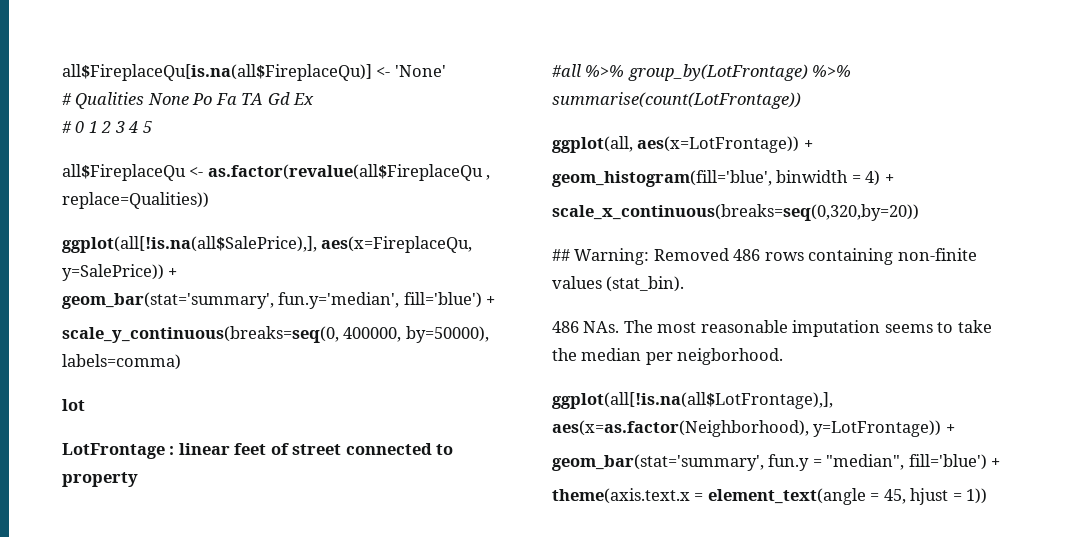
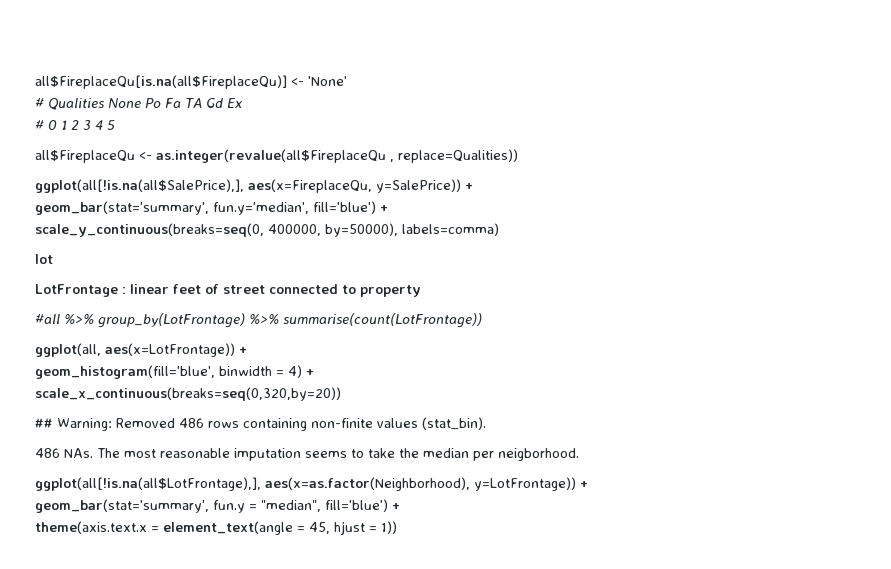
[207,164,483,181] as.factor(revalue(all$FireplaceQu -> [156,149,386,163] as.integer(revalue(all$FireplaceQu

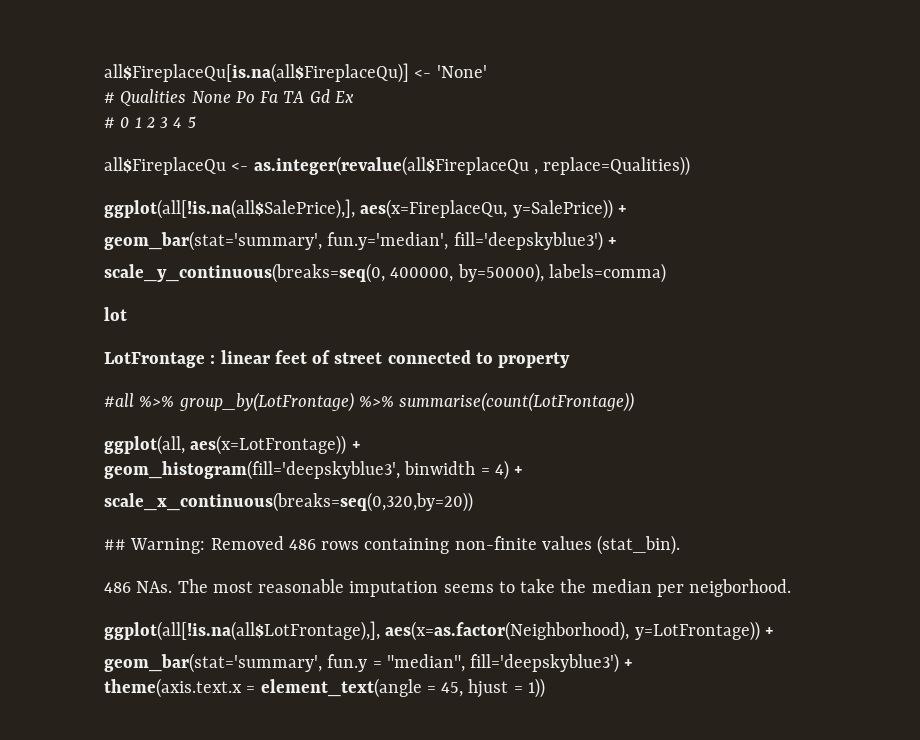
[313,201,376,214] fill='blue') -> [453,231,603,251] fill='deepskyblue3')
[35,365,215,379] geom_histogram(fill='blue', -> [104,460,400,480] geom_histogram(fill='deepskyblue3',
[325,499,388,512] fill='blue') -> [470,653,620,673] fill='deepskyblue3')

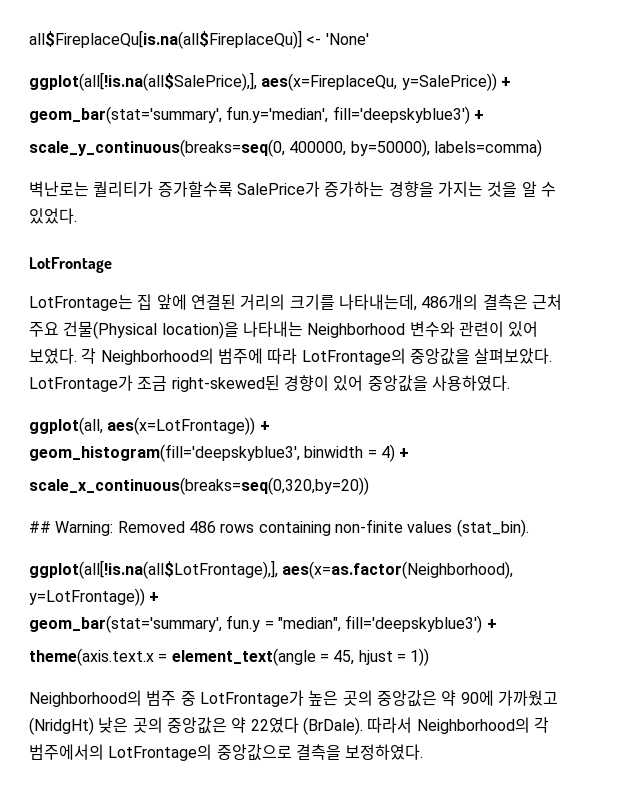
[104,89,354,106] [104,116,196,128] [104,156,691,176] // # Qualities None Po Fa TA Gd Ex // # 0 1 2 3 4 5 // all$FireplaceQu <- as.integer(revalue(all$FireplaceQu , replace=Qualities)) -> (369, 39) none
[104,307,127,321] [104,350,571,368] [104,392,635,412] lot // LotFrontage : linear feet of street connected to property // #all %>% group_by(LotFrontage) %>% summarise(count(LotFrontage)) -> [29,181,556,197] [29,208,77,224] [29,257,112,273] [29,294,562,311] [29,321,539,339] [29,348,553,365] [29,375,510,392] 벽난로는 퀄리티가 증가할수록 SalePrice가 증가하는 경향을 가지는 것을 알 수 있었다. // LotFrontage // LotFrontage는 집 앞에 연결된 거리의 크기를 나타내는데, 486개의 결측은 근처 주요 건물(Physical location)을 나타내는 Neighborhood 변수와 관련이 있어 보였다. 각 Neighborhood의 범주에 따라 LotFrontage의 중앙값을 살펴보았다. LotFrontage가 조금 right-skewed된 경향이 있어 중앙값을 사용하였다.
[104,579,792,597] // 486 NAs. The most reasonable imputation seems to take the median per neigborhood. -> (529, 528) none
(545, 688) none -> [29,690,558,707] [29,717,549,735] [29,744,424,761] // Neighborhood의 범주 중 LotFrontage가 높은 곳의 중앙값은 약 90에 가까웠고 (NridgHt) 낮은 곳의 중앙값은 약 22였다 (BrDale). 따라서 Neighborhood의 각 범주에서의 LotFrontage의 중앙값으로 결측을 보정하였다.

